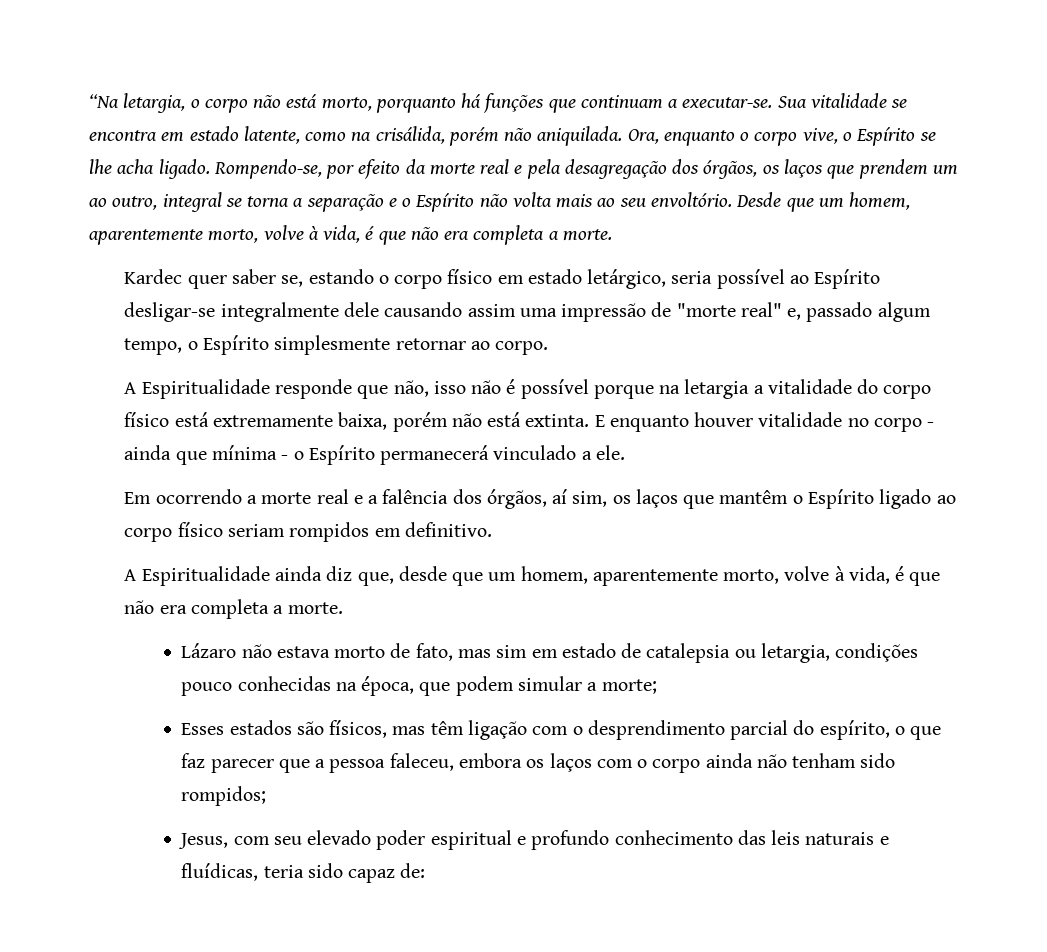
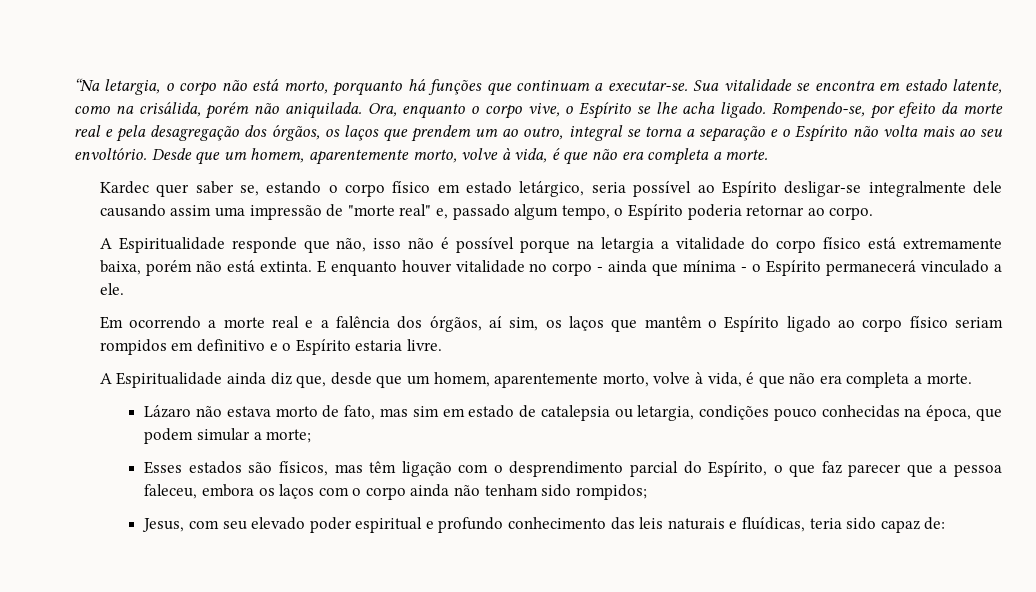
[274,335,391,355] simplesmente -> [687,204,742,220] poderia
[404,522,492,537] definitivo. -> [197,339,442,355] definitivo e o Espírito estaria livre.
[819,720,890,740] espírito, -> [708,461,768,477] Espírito,

